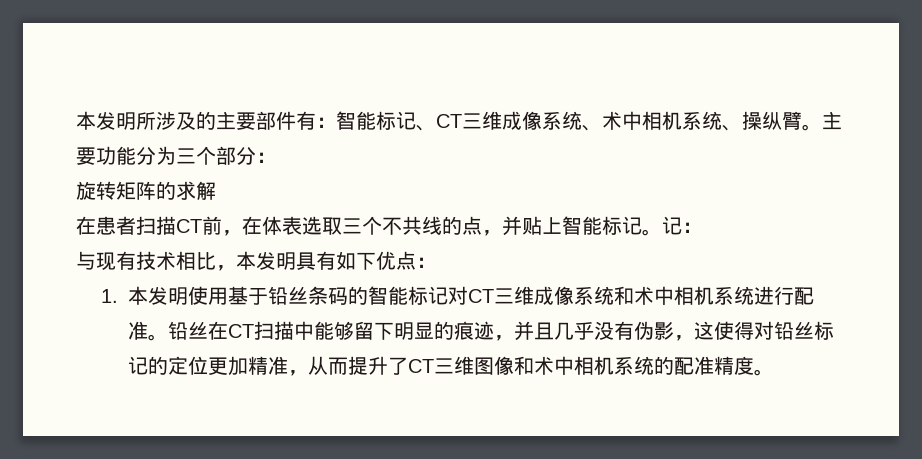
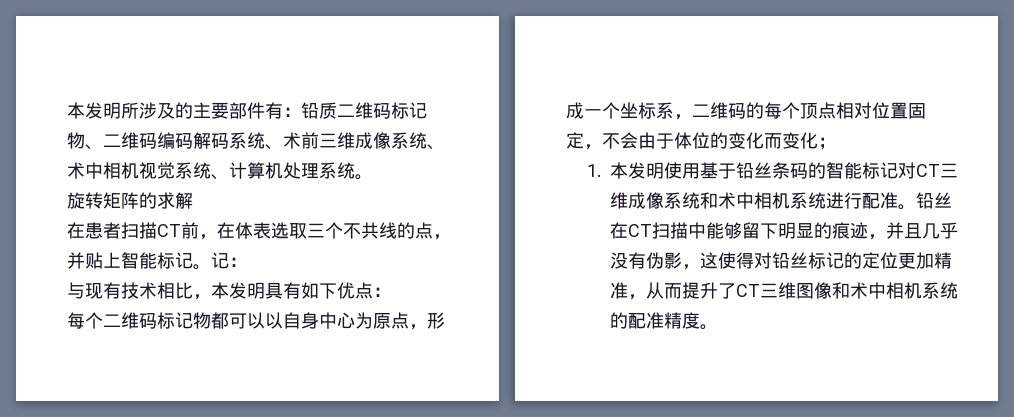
[336,111,462,131] 智能标记、CT -> [301,102,427,119] [67,132,319,150] 铅质二维码标记物、二维码编码解码系统、术前
[682,111,842,131] [76,146,276,165] 系统、操纵臂。主要功能分为三个部分： -> [139,162,373,180] 视觉系统、计算机处理系统。
(436, 262) none -> [67,312,445,330] [566,102,926,120] [566,132,836,150] // 每个二维码标记物都可以以自身中心为原点，形成一个坐标系，二维码的每个顶点相对位置固定，不会由于体位的变化而变化；

